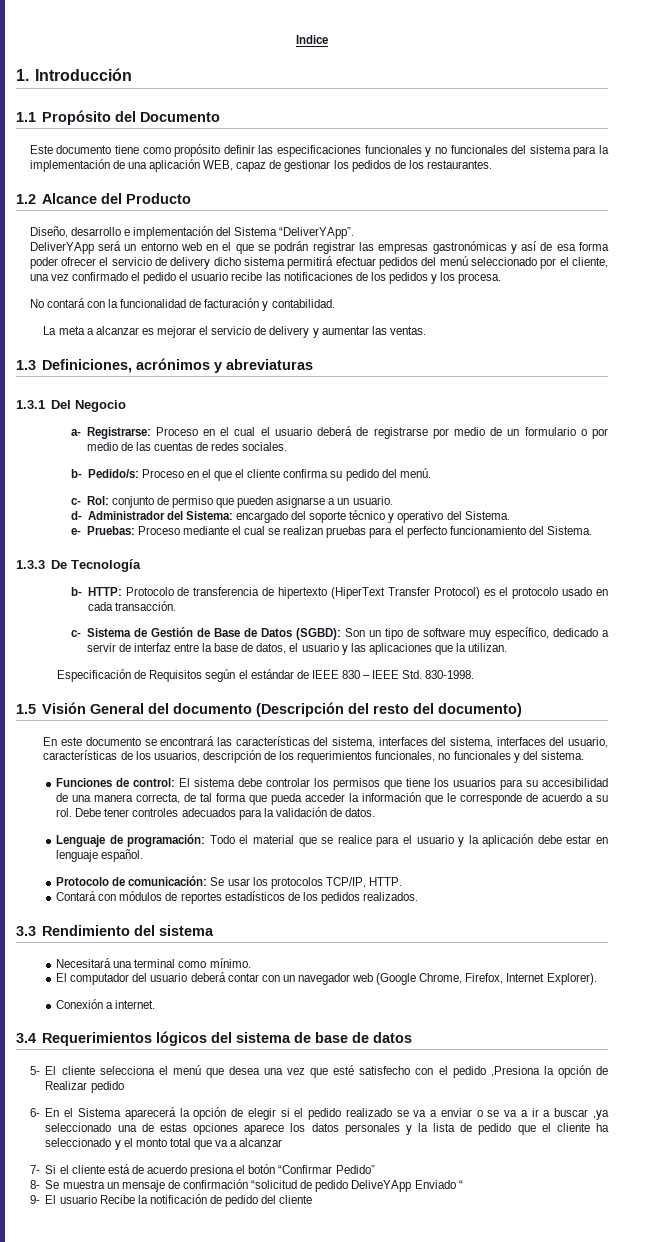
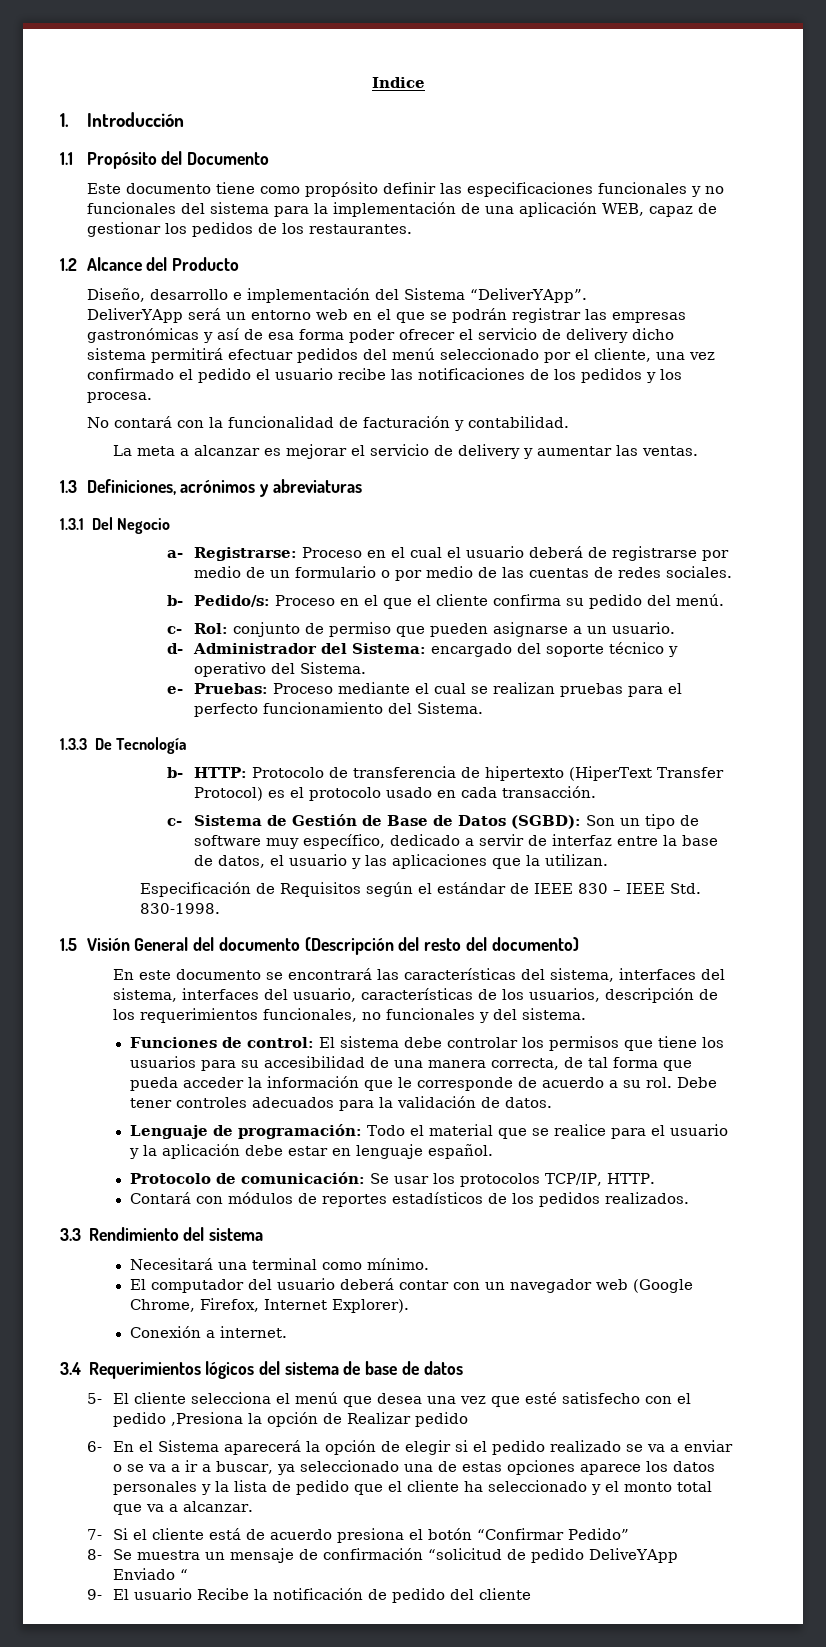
[554,1108,609,1120] buscar ,ya -> [216,1461,296,1475] buscar, ya
[239,1138,283,1147] alcanzar -> [183,1501,254,1512] alcanzar.

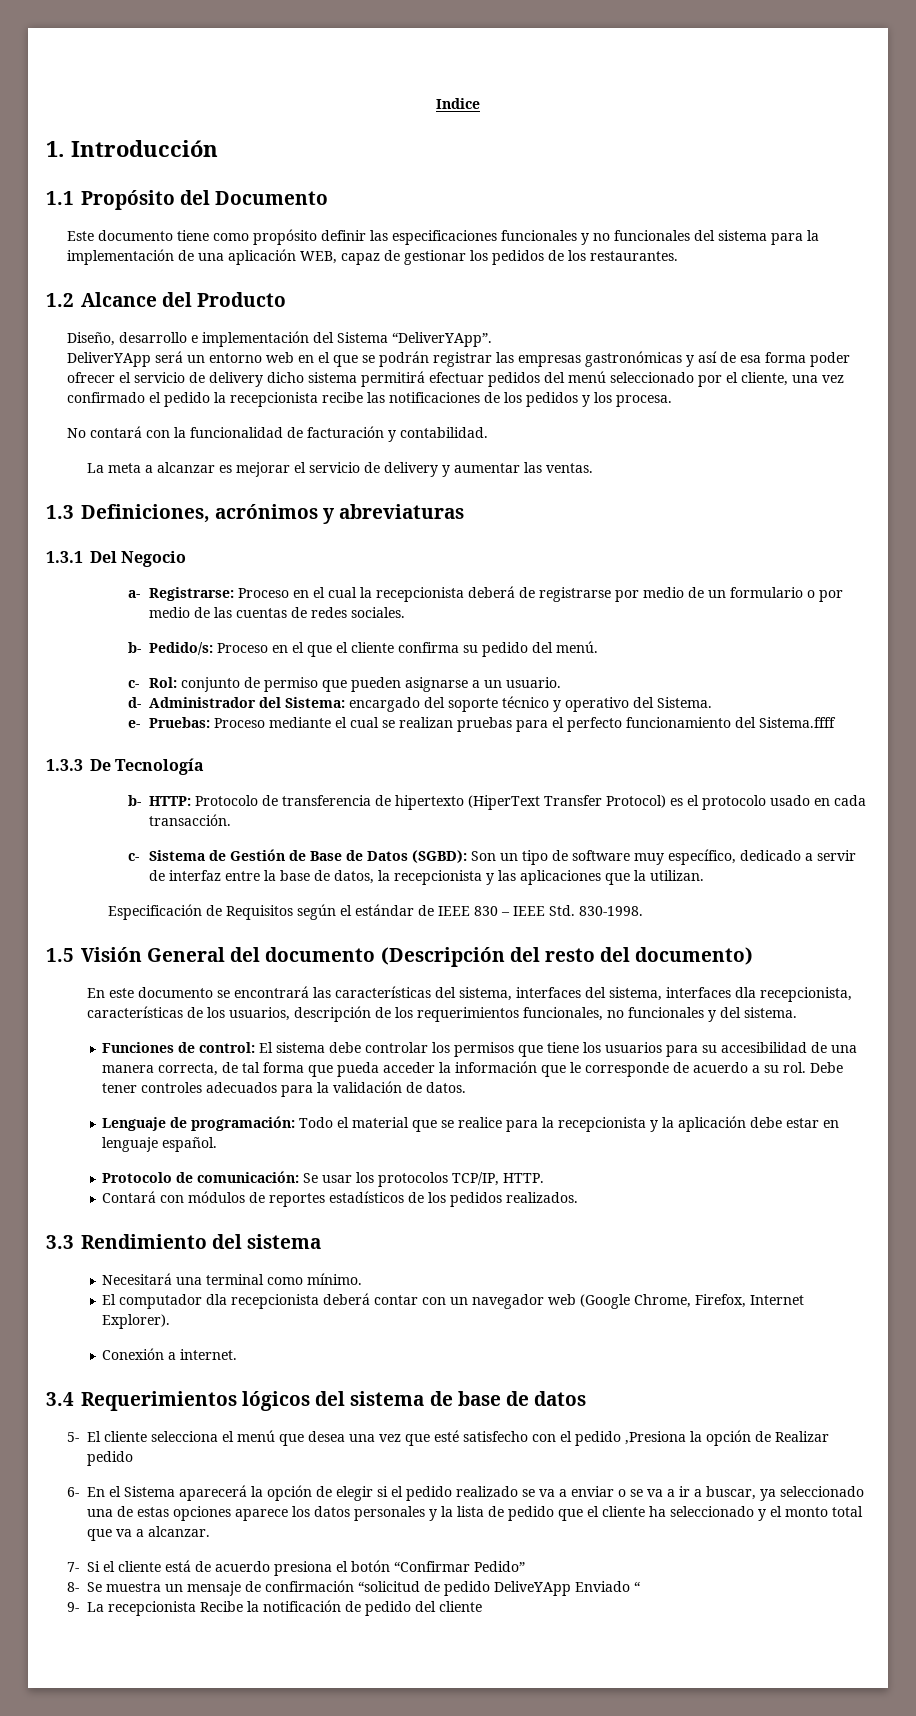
[255,368,333,380] el usuario -> [213,392,318,407] la recepcionista
[446,546,524,558] el usuario -> [359,587,464,602] la recepcionista
[416,702,483,714] Sistema. -> [758,717,836,728] Sistema.ffff
[269,854,347,866] el usuario -> [377,870,482,885] la recepcionista
[264,988,357,1002] del usuario, -> [735,987,853,1002] dla recepcionista,
[650,1124,728,1136] el usuario -> [542,1117,647,1132] la recepcionista
[247,1278,335,1290] del usuario -> [206,1294,320,1309] dla recepcionista
[113,1588,193,1600] El usuario -> [87,1601,197,1616] La recepcionista

